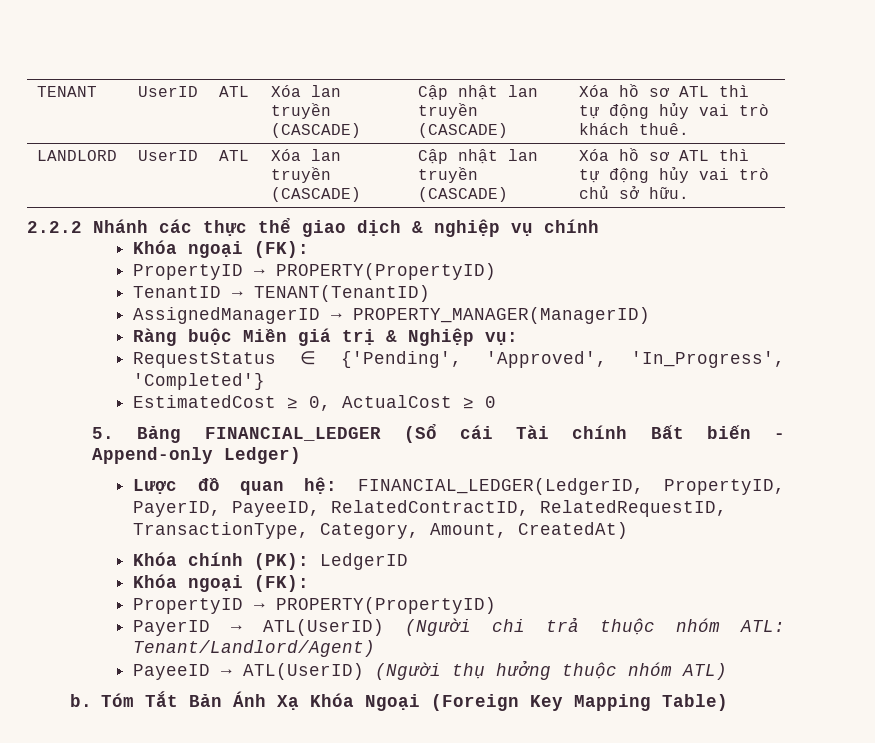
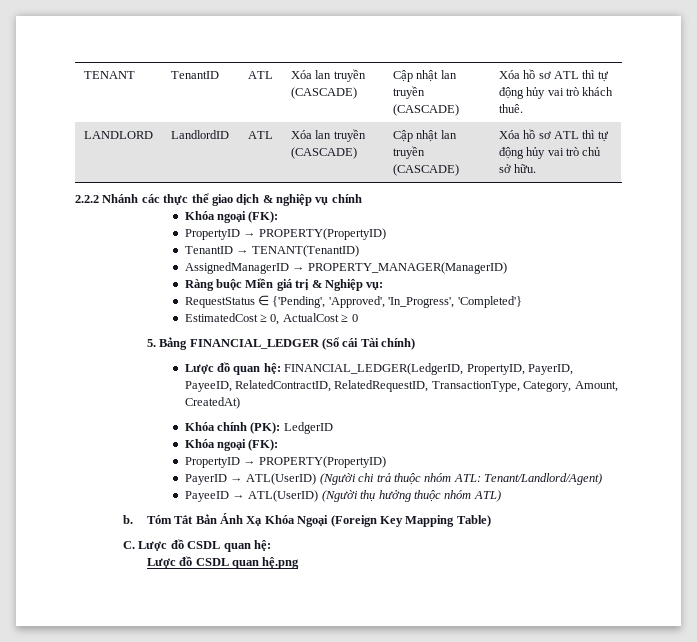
[138,86,199,97] UserID -> [170,71,219,79] TenantID
[138,150,199,161] UserID -> [170,130,229,139] LandlordID
[572,425,786,439] [92,447,302,464] chính Bất biến - Append-only Ledger) -> [381,338,416,350] chính)
(729, 702) none -> [122,539,271,552] [146,556,300,569] // C. Lược đồ CSDL quan hệ: // Lược đồ CSDL quan hệ.png

